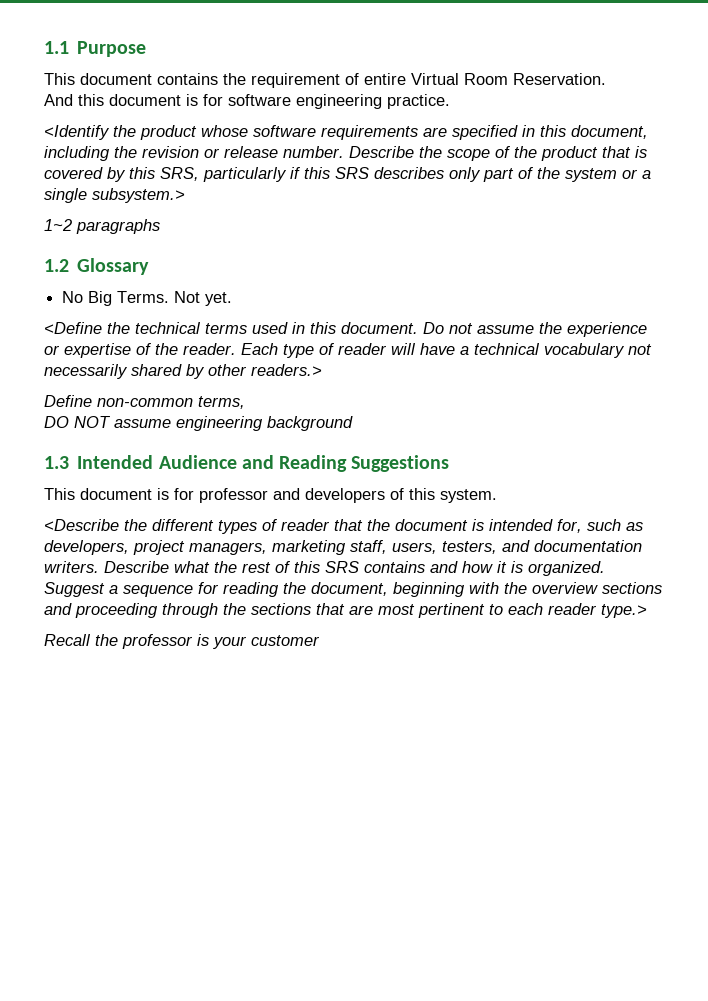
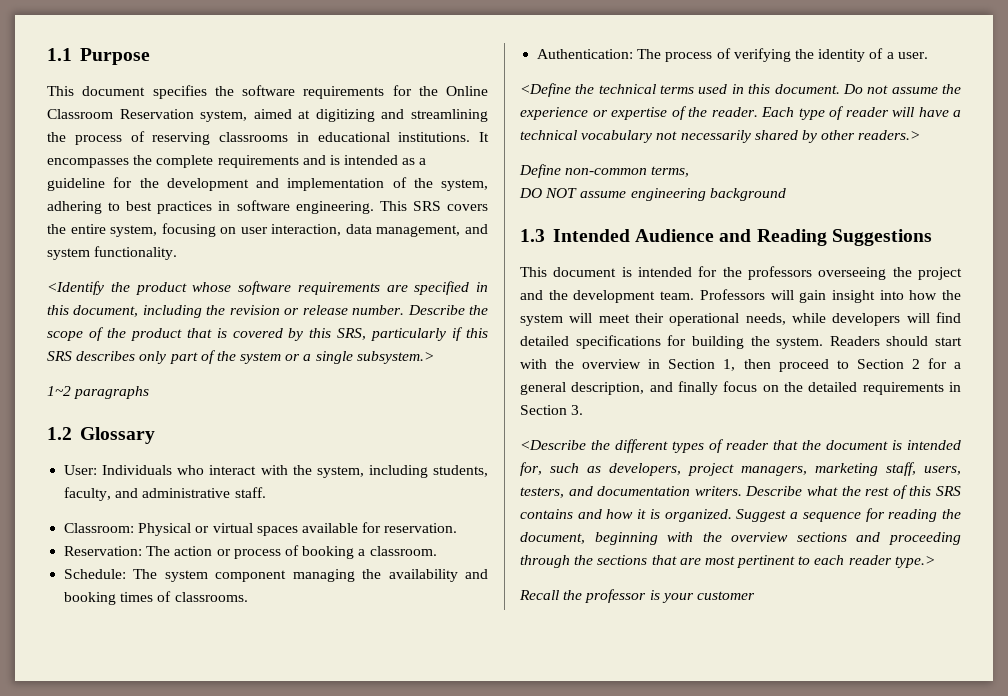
[157,73,606,88] [44,94,450,109] contains the requirement of entire Virtual Room Reservation. // And this document is for software engineering practice. -> [152,85,488,99] [47,109,488,122] [47,131,489,145] [47,155,427,168] [47,177,488,191] [47,200,488,214] [47,223,488,237] [47,246,178,260] specifies the software requirements for the Online Classroom Reservation system, aimed at digitizing and streamlining the process of reserving classrooms in educational institutions. It encompasses the complete requirements and is intended as a guideline for the development and implementation of the system, adhering to best practices in software engineering. This SRS covers the entire system, focusing on user interaction, data management, and system functionality.
[62,291,233,306] No Big Terms. Not yet. -> [64,465,488,478] [64,487,266,501] [64,522,458,536] [64,545,437,559] [64,569,488,582] [64,591,248,605] [537,48,928,62] User: Individuals who interact with the system, including students, faculty, and administrative staff. // Classroom: Physical or virtual spaces available for reservation. // Reservation: The action or process of booking a classroom. // Schedule: The system component managing the availability and booking times of classrooms. // Authentication: The process of verifying the identity of a user.
[174,488,497,503] for professor and developers of this system. -> [638,266,962,280] [520,289,961,303] [520,312,961,326] [520,335,962,349] [520,358,961,372] [520,381,961,395] [520,405,584,415] intended for the professors overseeing the project and the development team. Professors will gain insight into how the system will meet their operational needs, while developers will find detailed specifications for building the system. Readers should start with the overview in Section 1, then proceed to Section 2 for a general description, and finally focus on the detailed requirements in Section 3.

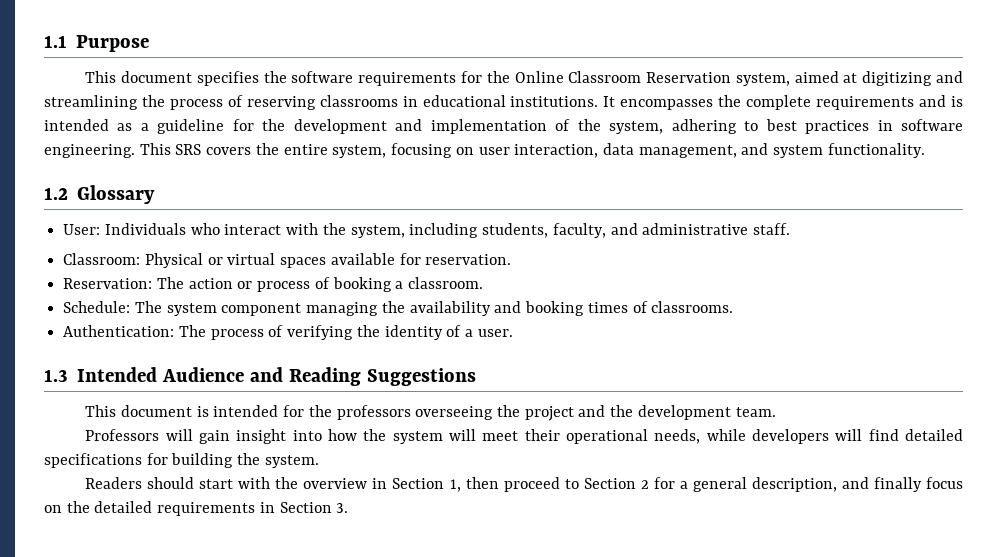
[47,281,488,295] [47,305,489,318] [47,327,489,341] [47,350,434,364] [47,386,150,399] // <Identify the product whose software requirements are specified in this document, including the revision or release number. Describe the scope of the product that is covered by this SRS, particularly if this SRS describes only part of the system or a single subsystem.> // 1~2 paragraphs -> (925, 150) none
[520,83,962,97] [520,106,961,120] [520,130,921,143] [519,164,690,178] [519,188,786,201] // <Define the technical terms used in this document. Do not assume the experience or expertise of the reader. Each type of reader will have a technical vocabulary not necessarily shared by other readers.> // Define non-common terms, // DO NOT assume engineering background -> (513, 333) none
(695, 295) none -> (776, 412) //
(824, 343) none -> (319, 461) //
[520,439,961,453] [520,462,961,476] [520,485,962,499] [520,508,961,522] [520,532,961,545] [520,555,935,568] [519,589,755,603] // <Describe the different types of reader that the document is intended for, such as developers, project managers, marketing staff, users, testers, and documentation writers. Describe what the rest of this SRS contains and how it is organized. Suggest a sequence for reading the document, beginning with the overview sections and proceeding through the sections that are most pertinent to each reader type.> // Recall the professor is your customer -> (349, 508) none

